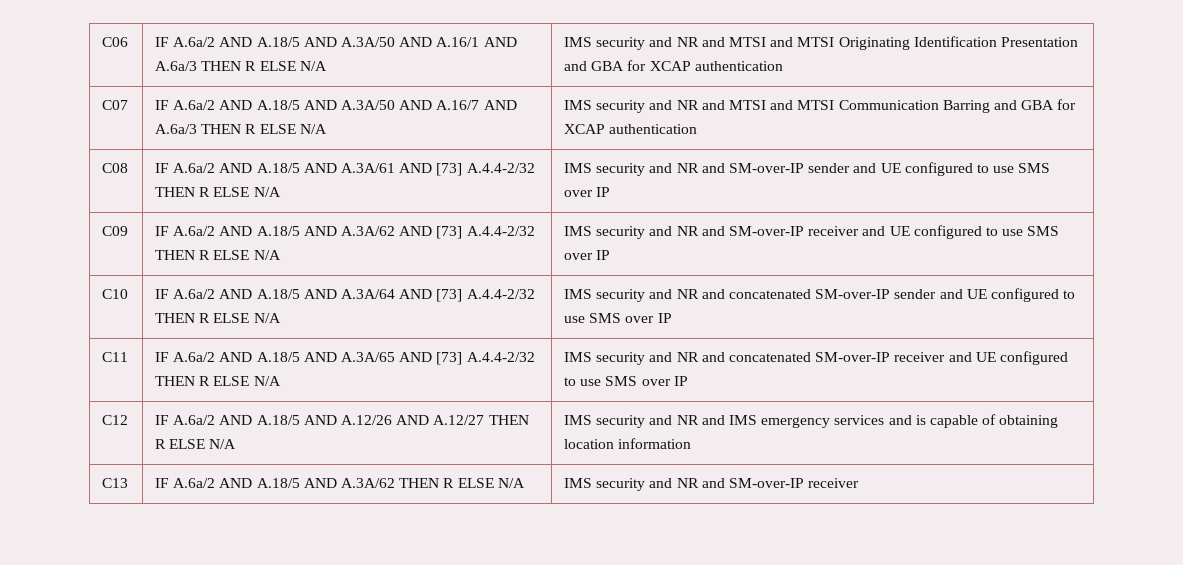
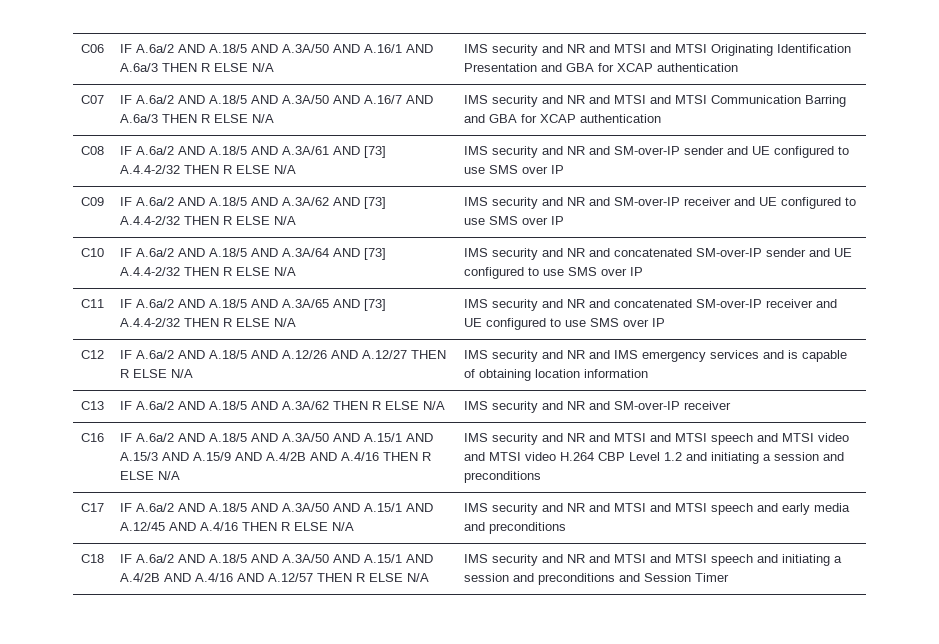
(860, 483) none -> [80,433,104,442] [119,433,433,442] [119,452,431,461] [119,471,180,480] [463,433,849,445] [463,452,844,464] [463,471,541,483] [80,503,104,512] [119,503,433,512] [119,522,354,531] [463,503,850,515] [463,522,566,534] [80,554,104,563] [119,554,433,563] [119,573,429,582] [463,554,842,566] [463,573,729,585] // C16 | IF A.6a/2 AND A.18/5 AND A.3A/50 AND A.15/1 AND A.15/3 AND A.15/9 AND A.4/2B AND A.4/16 THEN R ELSE N/A | IMS security and NR and MTSI and MTSI speech and MTSI video and MTSI video H.264 CBP Level 1.2 and initiating a session and preconditions // C17 | IF A.6a/2 AND A.18/5 AND A.3A/50 AND A.15/1 AND A.12/45 AND A.4/16 THEN R ELSE N/A | IMS security and NR and MTSI and MTSI speech and early media and preconditions // C18 | IF A.6a/2 AND A.18/5 AND A.3A/50 AND A.15/1 AND A.4/2B AND A.4/16 AND A.12/57 THEN R ELSE N/A | IMS security and NR and MTSI and MTSI speech and initiating a session and preconditions and Session Timer

